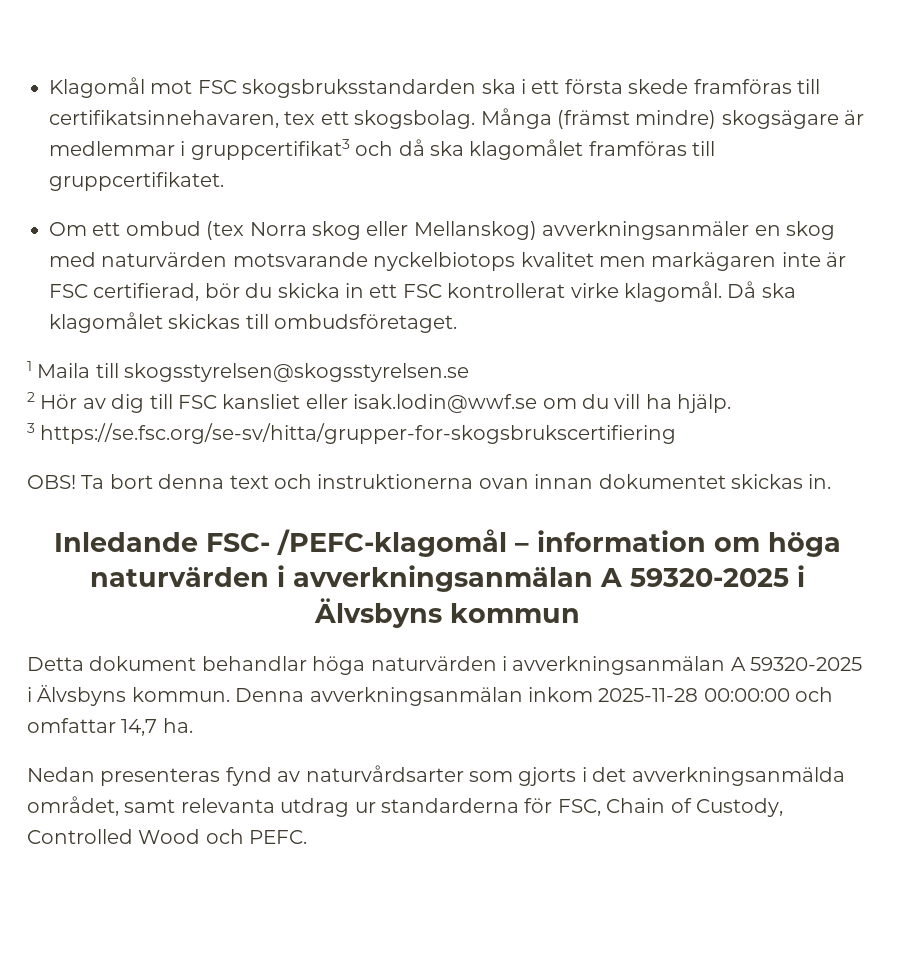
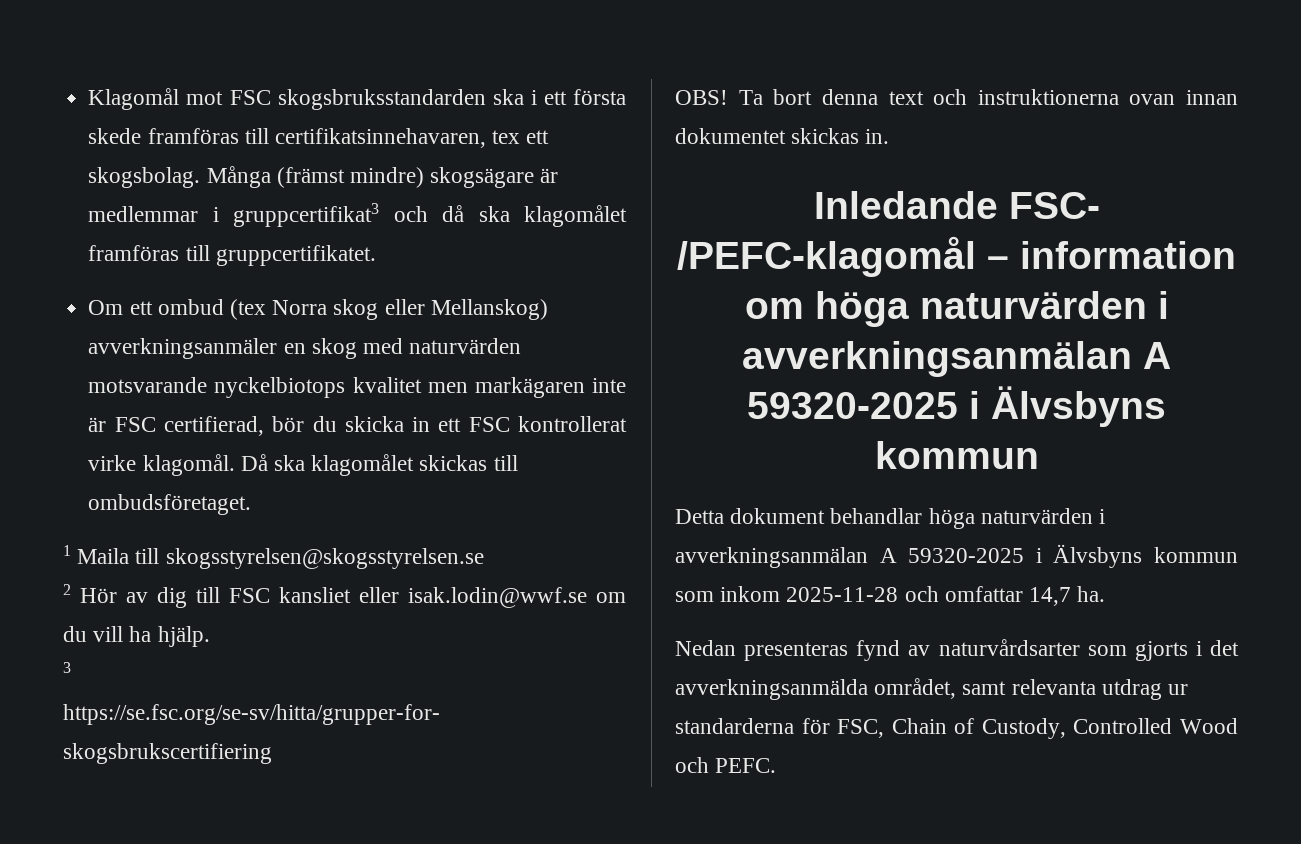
[131,687,523,706] kommun. Denna avverkningsanmälan -> [1154,547,1238,563] [675,591,714,602] kommun som
[703,688,790,702] 00:00:00 -> (899, 594) none

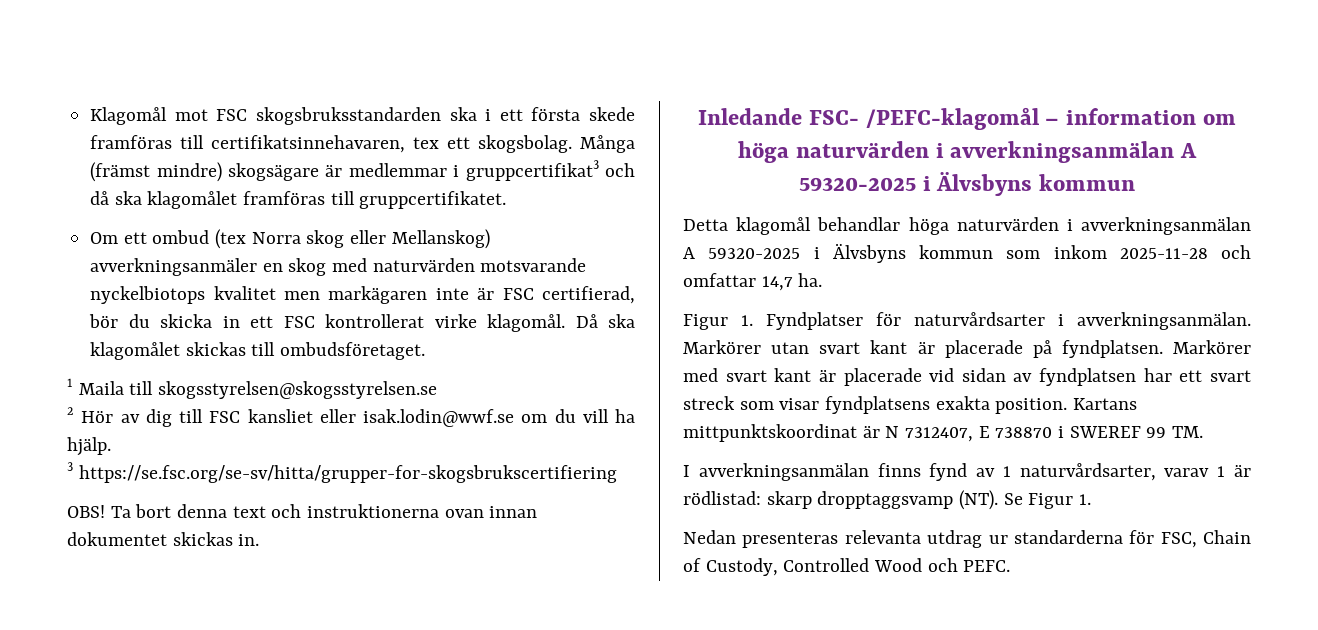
[730,508,826,524] dokument -> [736,217,812,235] klagomål
[675,639,1239,661] [675,678,1007,700] Nedan presenteras fynd av naturvårdsarter som gjorts i det avverkningsanmälda området, samt -> [683,312,1251,330] [683,340,1251,358] [683,368,1251,386] [683,396,1138,414] [683,424,1204,442] [683,463,1251,481] [683,490,1092,510] [683,530,839,548] Figur 1. Fyndplatser för naturvårdsarter i avverkningsanmälan. Markörer utan svart kant är placerade på fyndplatsen. Markörer med svart kant är placerade vid sidan av fyndplatsen har ett svart streck som visar fyndplatsens exakta position. Kartans mittpunktskoordinat är N 7312407, E 738870 i SWEREF 99 TM. // I avverkningsanmälan finns fynd av 1 naturvårdsarter, varav 1 är rödlistad: skarp dropptaggsvamp (NT). Se Figur 1. // Nedan presenteras

